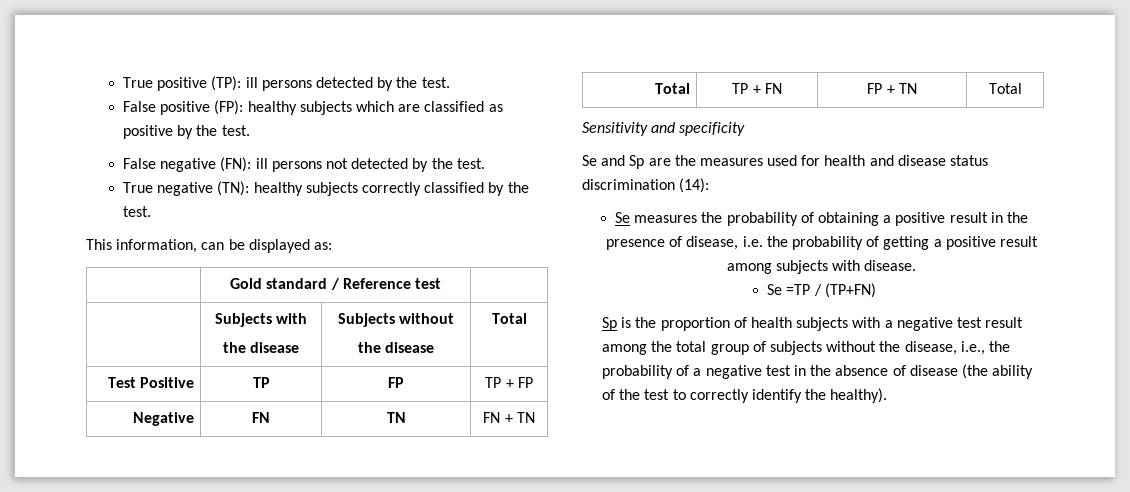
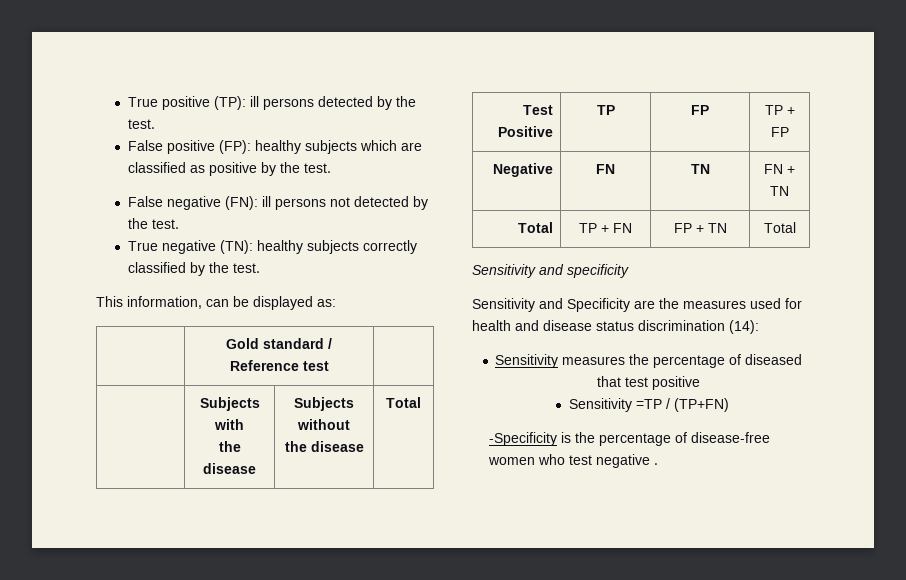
[582,155,645,169] Se and Sp -> [472,298,630,312] Sensitivity and Specificity
[615,212,631,223] Se -> [495,354,559,368] Sensitivity
[726,212,1028,226] [606,236,1038,250] [726,260,917,274] [767,284,783,295] probability of obtaining a positive result in the presence of disease, i.e. the probability of getting a positive result among subjects with disease. // Se -> [653,354,803,368] [597,376,701,390] [568,398,632,412] percentage of diseased that test positive // Sensitivity
[602,317,618,331] Sp -> [488,432,557,446] -Specificity
[660,317,1024,331] [602,341,1010,355] [602,364,1034,379] [602,388,888,403] proportion of health subjects with a negative test result among the total group of subjects without the disease, i.e., the probability of a negative test in the absence of disease (the ability of the test to correctly identify the healthy). -> [598,432,770,446] [487,454,658,468] percentage of disease-free women who test negative .

